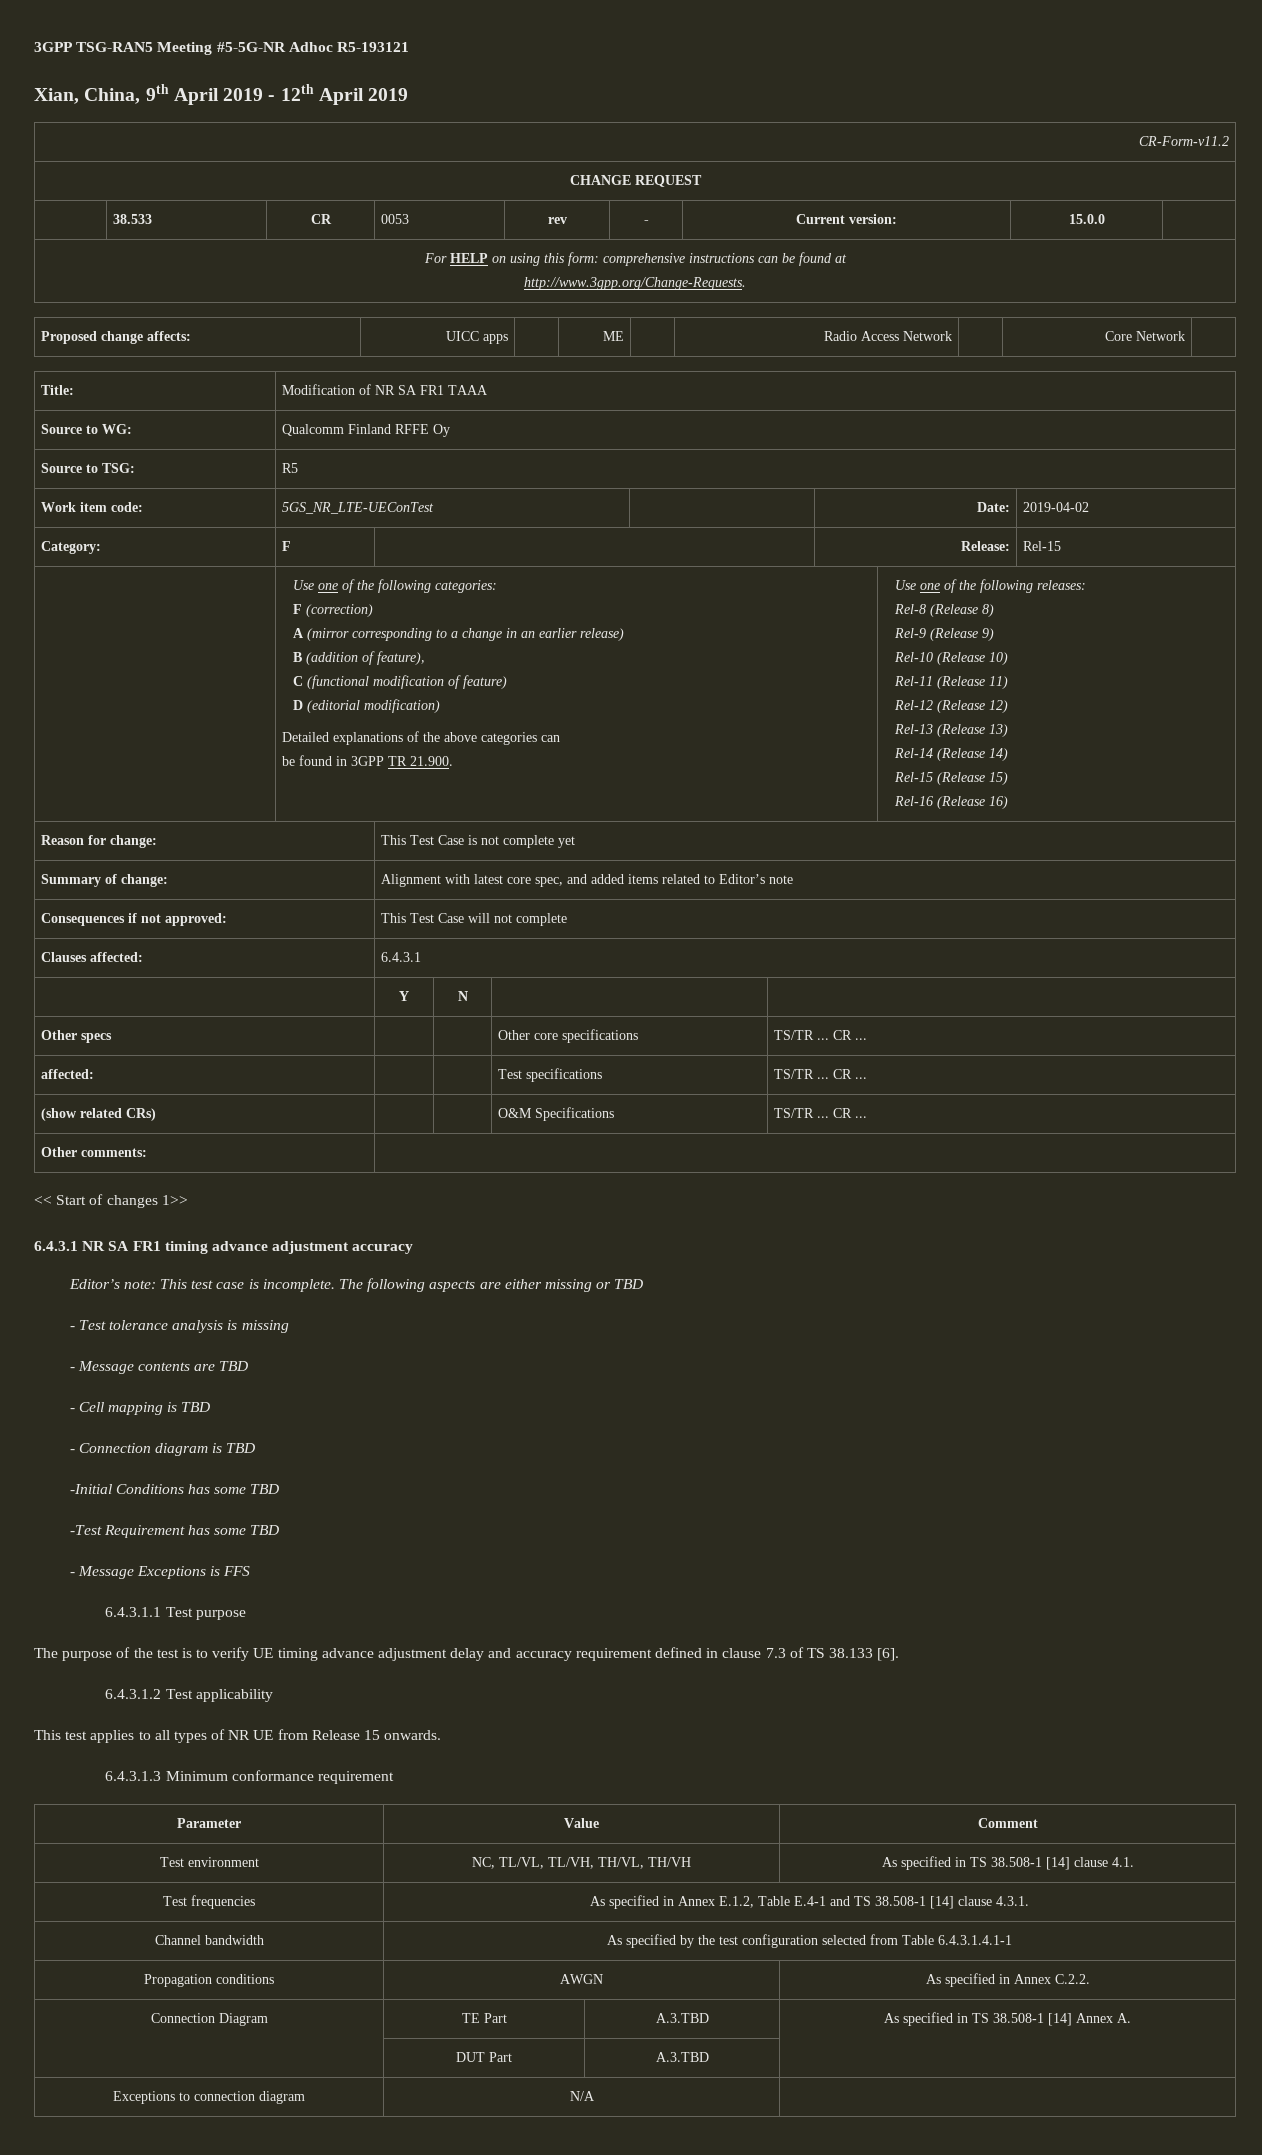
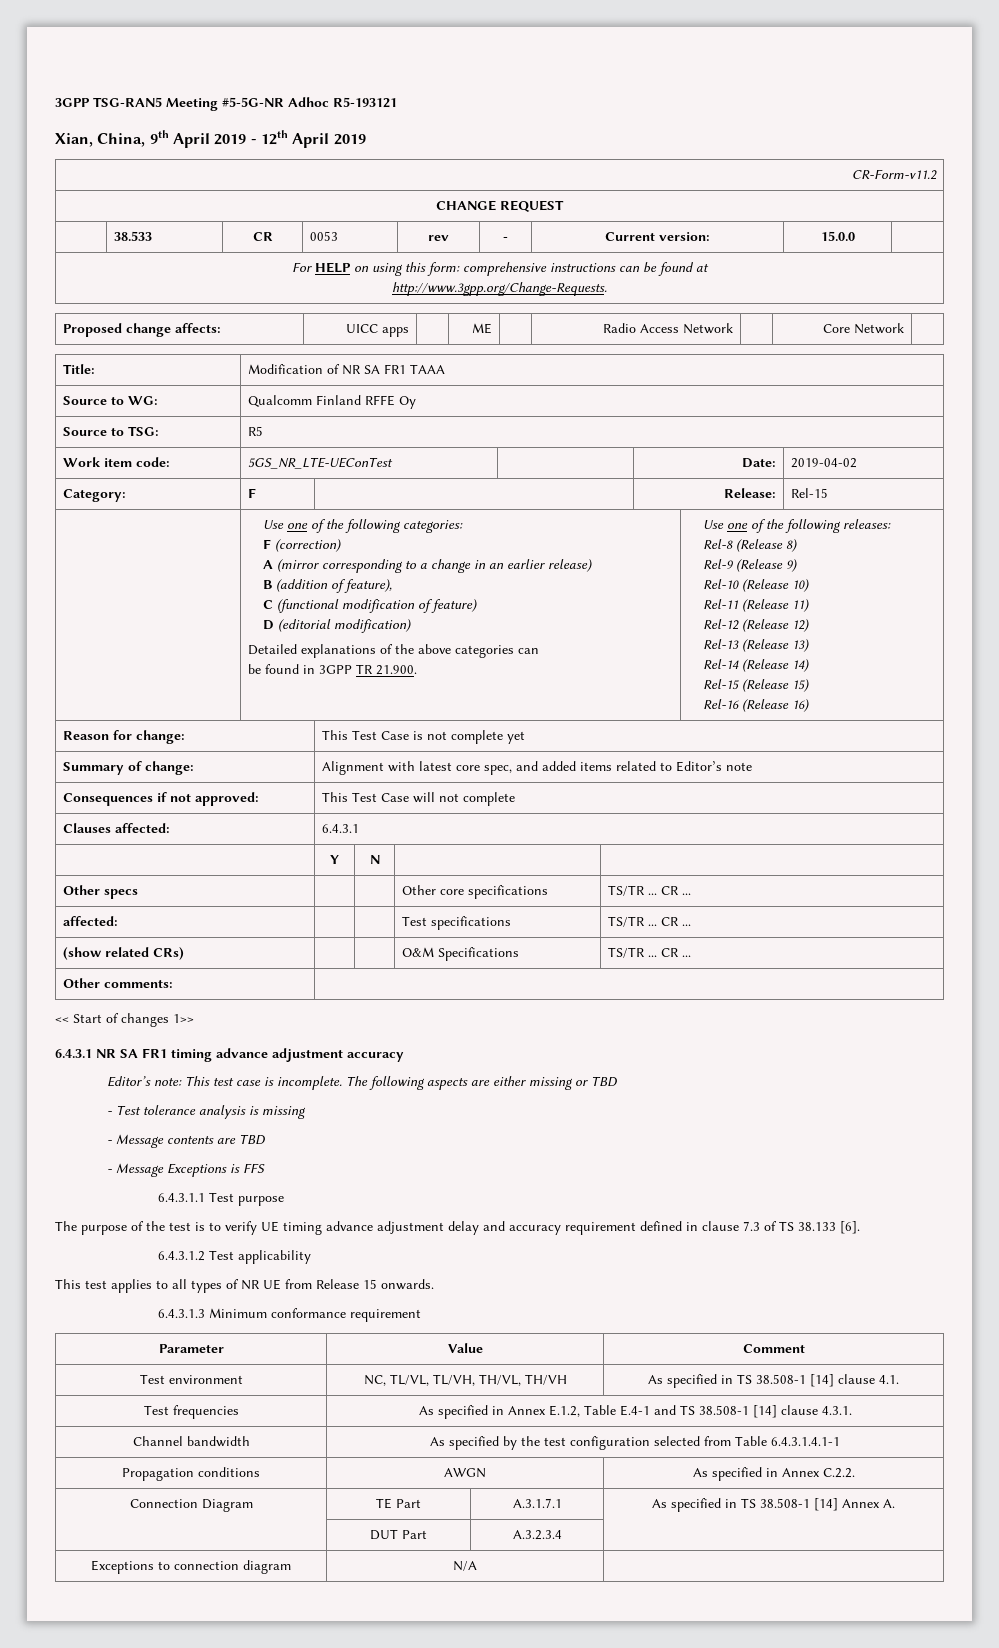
[69,1402,211,1415] [69,1443,256,1456] [69,1484,280,1494] [69,1525,280,1538] // - Cell mapping is TBD // - Connection diagram is TBD // -Initial Conditions has some TBD // -Test Requirement has some TBD -> (266, 1139) none
[655,2013,709,2023] A.3.TBD -> [512,1498,562,1508] A.3.1.7.1
[655,2052,709,2062] A.3.TBD -> [512,1530,562,1540] A.3.2.3.4

